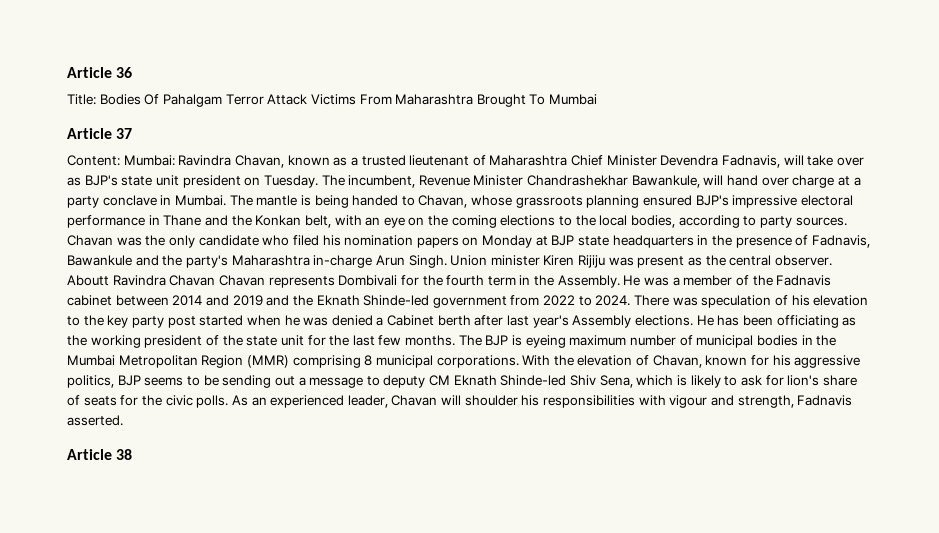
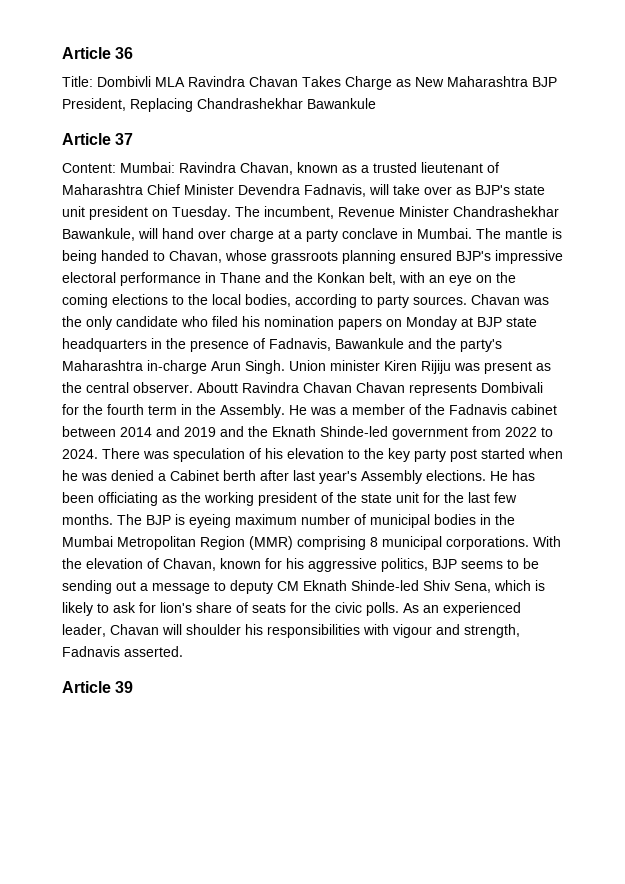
[99,94,598,107] Bodies Of Pahalgam Terror Attack Victims From Maharashtra Brought To Mumbai -> [97,76,557,90] [62,98,376,112] Dombivli MLA Ravindra Chavan Takes Charge as New Maharashtra BJP President, Replacing Chandrashekhar Bawankule
[116,449,133,460] 38 -> [115,681,134,693] 39

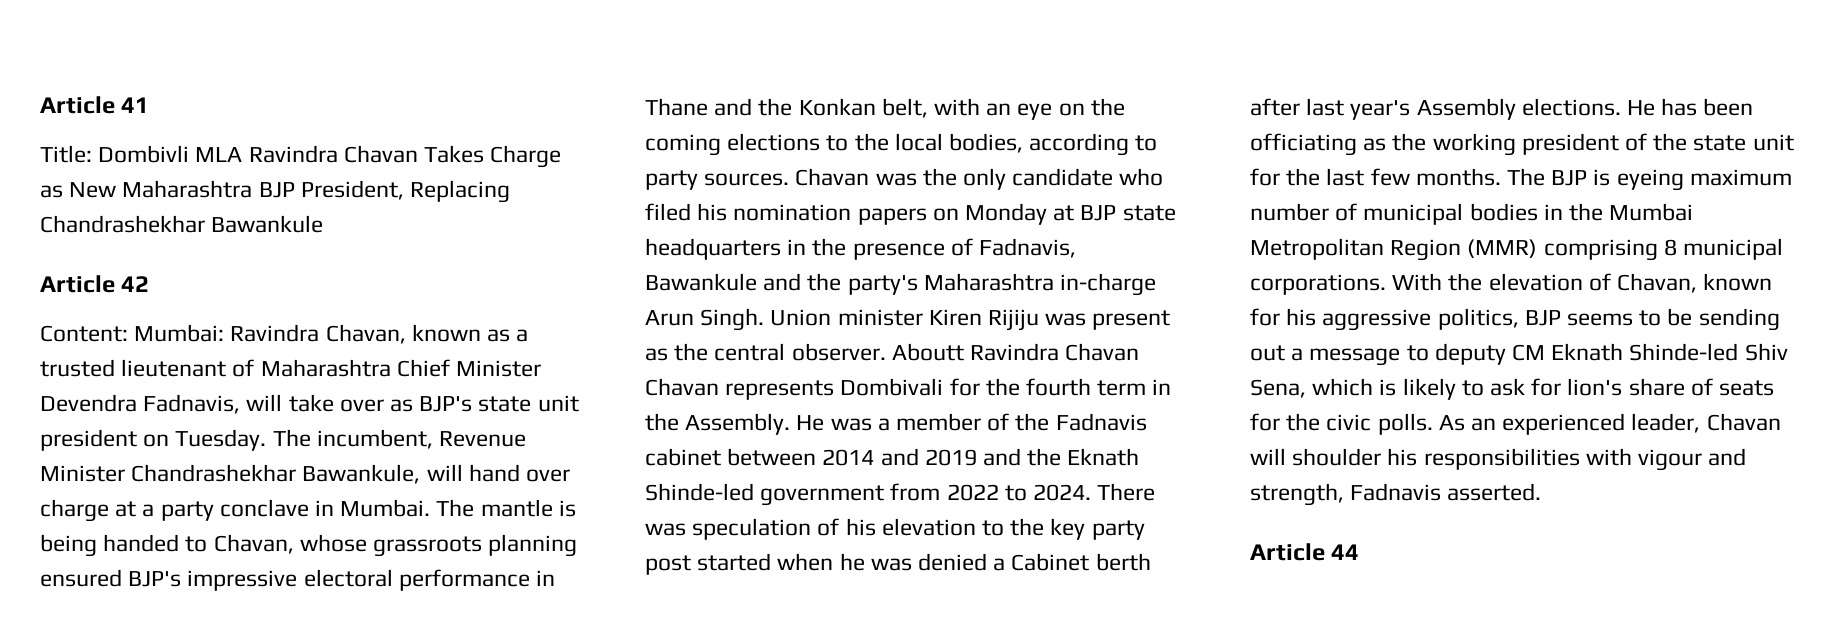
[62,47,134,59] Article 36 -> [40,96,150,114] Article 41
[115,133,134,145] 37 -> [121,276,150,292] 42
[115,681,134,693] 39 -> [1331,544,1360,560] 44

